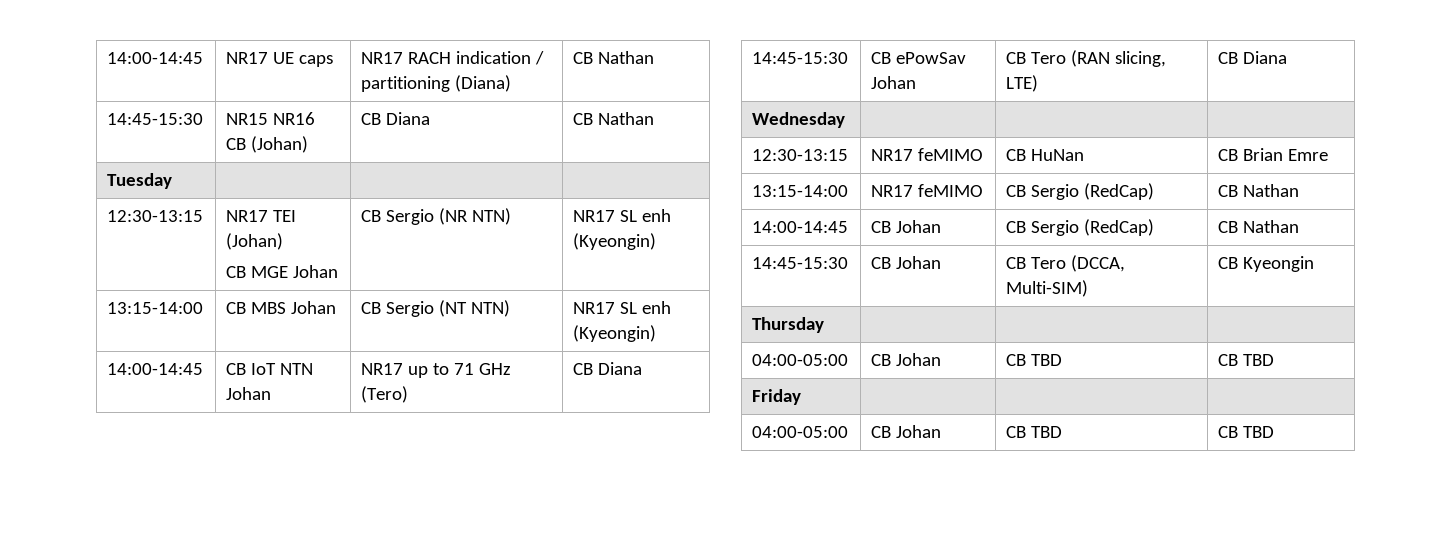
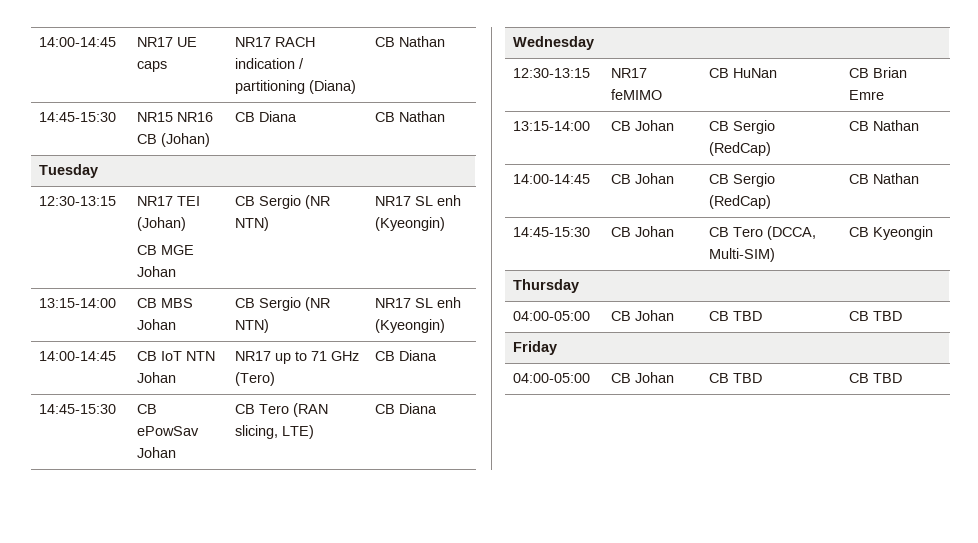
[439,300,468,317] (NT -> [305,297,331,311] (NR
[871,184,984,197] NR17 feMIMO -> [611,120,675,131] CB Johan

